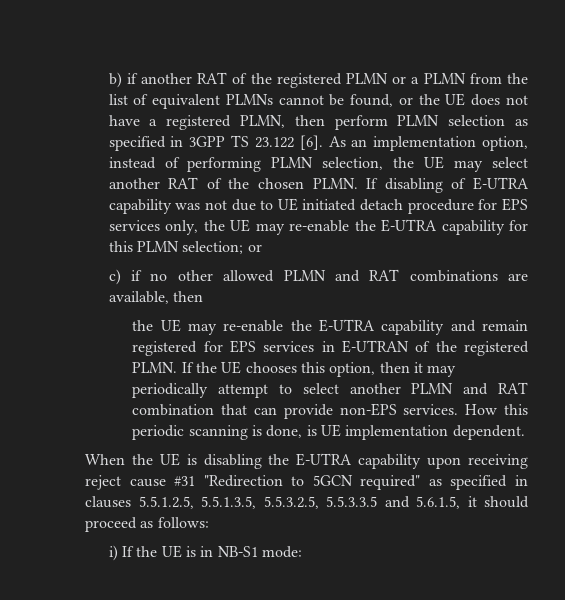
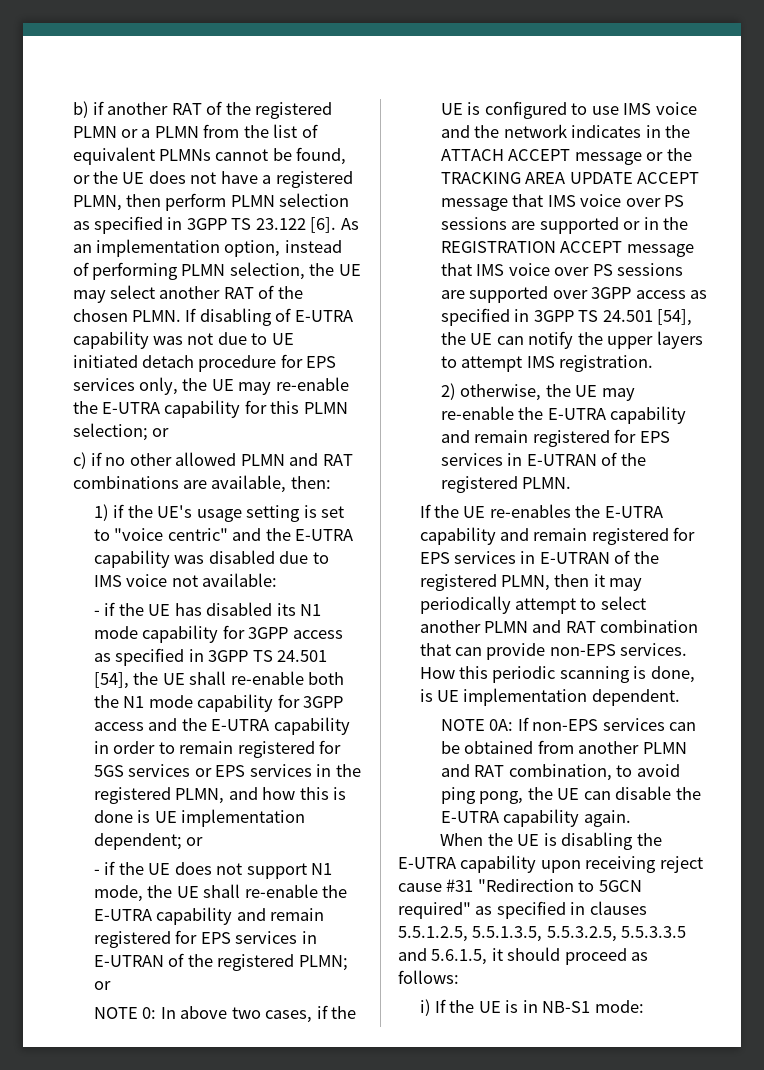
[172,291,203,302] then // -> [290,476,331,489] [94,504,345,522] [94,528,354,541] [94,550,329,568] [94,573,278,587] [94,602,322,616] [94,625,343,643] [94,648,328,666] [94,671,345,689] [94,694,344,712] [94,717,350,735] [94,740,342,758] [94,764,361,777] [94,787,347,804] [94,809,306,827] [94,833,204,850] [94,861,333,879] [94,884,348,902] [94,907,325,925] [94,930,317,948] [94,953,348,971] [94,981,112,990] [94,1005,357,1023] [441,101,697,119] [441,124,691,138] [441,148,692,165] [441,172,700,184] [441,194,685,211] [441,217,689,234] [441,241,694,257] [441,263,684,276] [441,286,708,303] [441,308,693,326] [441,331,703,349] [441,355,654,372] [441,383,542,401] then: // 1) if the UE's usage setting is set to "voice centric" and the E-UTRA capability was disabled due to IMS voice not available: // - if the UE has disabled its N1 mode capability for 3GPP access as specified in 3GPP TS 24.501 [54], the UE shall re-enable both the N1 mode capability for 3GPP access and the E-UTRA capability in order to remain registered for 5GS services or EPS services in the registered PLMN, and how this is done is UE implementation dependent; or // - if the UE does not support N1 mode, the UE shall re-enable the E-UTRA capability and remain registered for EPS services in E-UTRAN of the registered PLMN; or // NOTE 0: In above two cases, if the UE is configured to use IMS voice and the network indicates in the ATTACH ACCEPT message or the TRACKING AREA UPDATE ACCEPT message that IMS voice over PS sessions are supported or in the REGISTRATION ACCEPT message that IMS voice over PS sessions are supported over 3GPP access as specified in 3GPP TS 24.501 [54], the UE can notify the upper layers to attempt IMS registration. // 2) otherwise,
[181,361,376,377] If the UE chooses this option, -> [419,504,663,518] [419,527,696,545] [419,550,659,564] [419,574,550,591] // If the UE re-enables the E-UTRA capability and remain registered for EPS services in E-UTRAN of the registered PLMN,
(525, 432) none -> [441,717,697,731] [441,740,687,754] [441,764,680,781] [441,786,701,804] [441,809,631,827] // NOTE 0A: If non-EPS services can be obtained from another PLMN and RAT combination, to avoid ping pong, the UE can disable the E-UTRA capability again.

